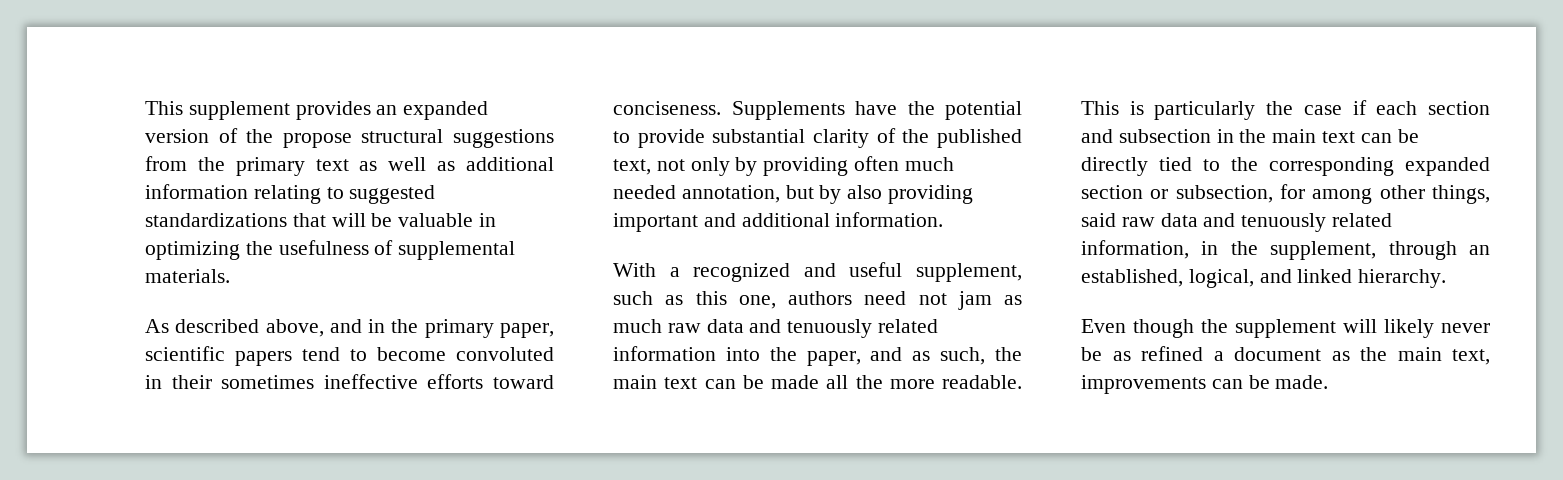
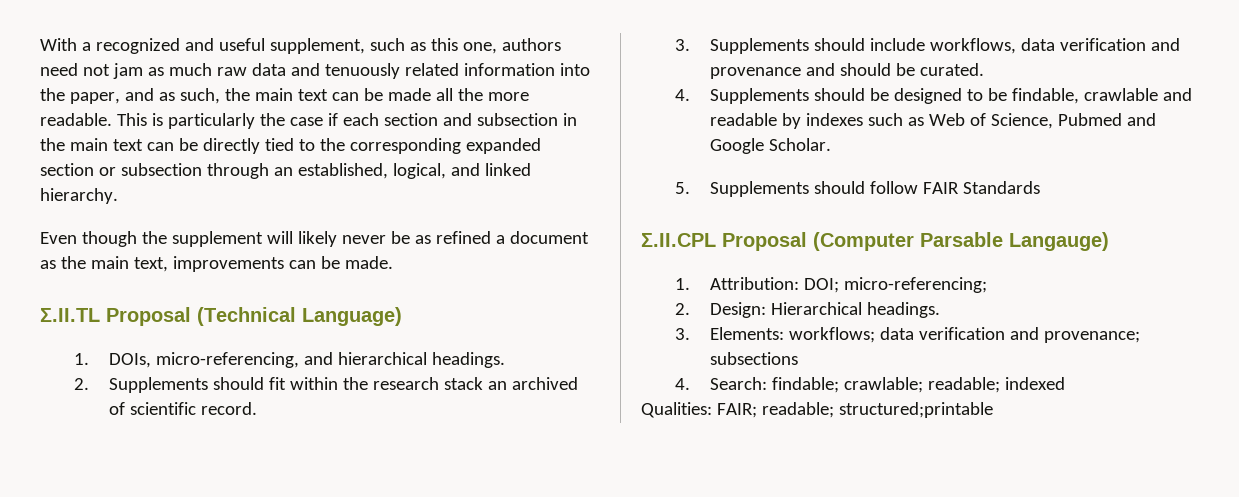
[145,101,489,120] [145,128,554,148] [145,156,554,176] [145,184,436,204] [145,213,497,227] [145,240,516,260] [145,269,230,283] [145,319,554,338] [145,346,554,366] [145,374,554,389] [613,101,1022,120] [613,128,1022,148] [613,156,954,176] [613,185,974,204] [613,212,944,232] This supplement provides an expanded version of the propose structural suggestions from the primary text as well as additional information relating to suggested standardizations that will be valuable in optimizing the usefulness of supplemental materials. // As described above, and in the primary paper, scientific papers tend to become convoluted in their sometimes ineffective efforts toward conciseness. Supplements have the potential to provide substantial clarity of the published text, not only by providing often much needed annotation, but by also providing important and additional information. // -> (40, 44) none
[1175,184,1490,204] [1081,213,1393,232] [1081,240,1377,260] subsection, for among other things, said raw data and tenuously related information, in the supplement, -> [120,163,202,176] subsection
(1329, 382) none -> [40,307,402,326] [74,352,505,368] [74,377,578,393] [108,402,257,415] [675,38,1180,54] [709,63,984,79] [675,88,1192,104] [709,113,1156,129] [709,138,831,154] [675,181,1040,197] [641,232,1109,251] [675,277,987,293] [675,302,940,318] [675,327,1140,343] [709,352,798,365] [675,377,1065,393] [641,402,993,418] // Σ.II.TL Proposal (Technical Language) // 1. DOIs, micro-referencing, and hierarchical headings. // 2. Supplements should fit within the research stack an archived of scientific record. // 3. Supplements should include workflows, data verification and provenance and should be curated. // 4. Supplements should be designed to be findable, crawlable and readable by indexes such as Web of Science, Pubmed and Google Scholar. // 5. Supplements should follow FAIR Standards // Σ.II.CPL Proposal (Computer Parsable Langauge) // 1. Attribution: DOI; micro-referencing; // 2. Design: Hierarchical headings. // 3. Elements: workflows; data verification and provenance; subsections // 4. Search: findable; crawlable; readable; indexed // Qualities: FAIR; readable; structured;printable

